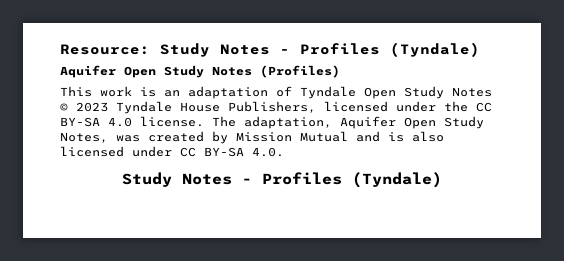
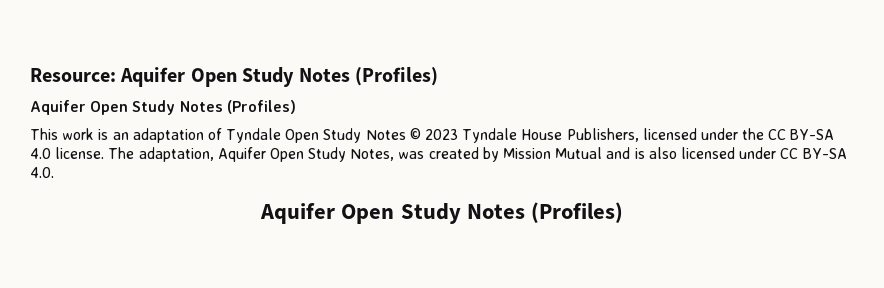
[160,42,480,57] Study Notes - Profiles (Tyndale) -> [120,67,438,87] Aquifer Open Study Notes (Profiles)
[122,172,442,188] Study Notes - Profiles (Tyndale) -> [260,202,623,224] Aquifer Open Study Notes (Profiles)

